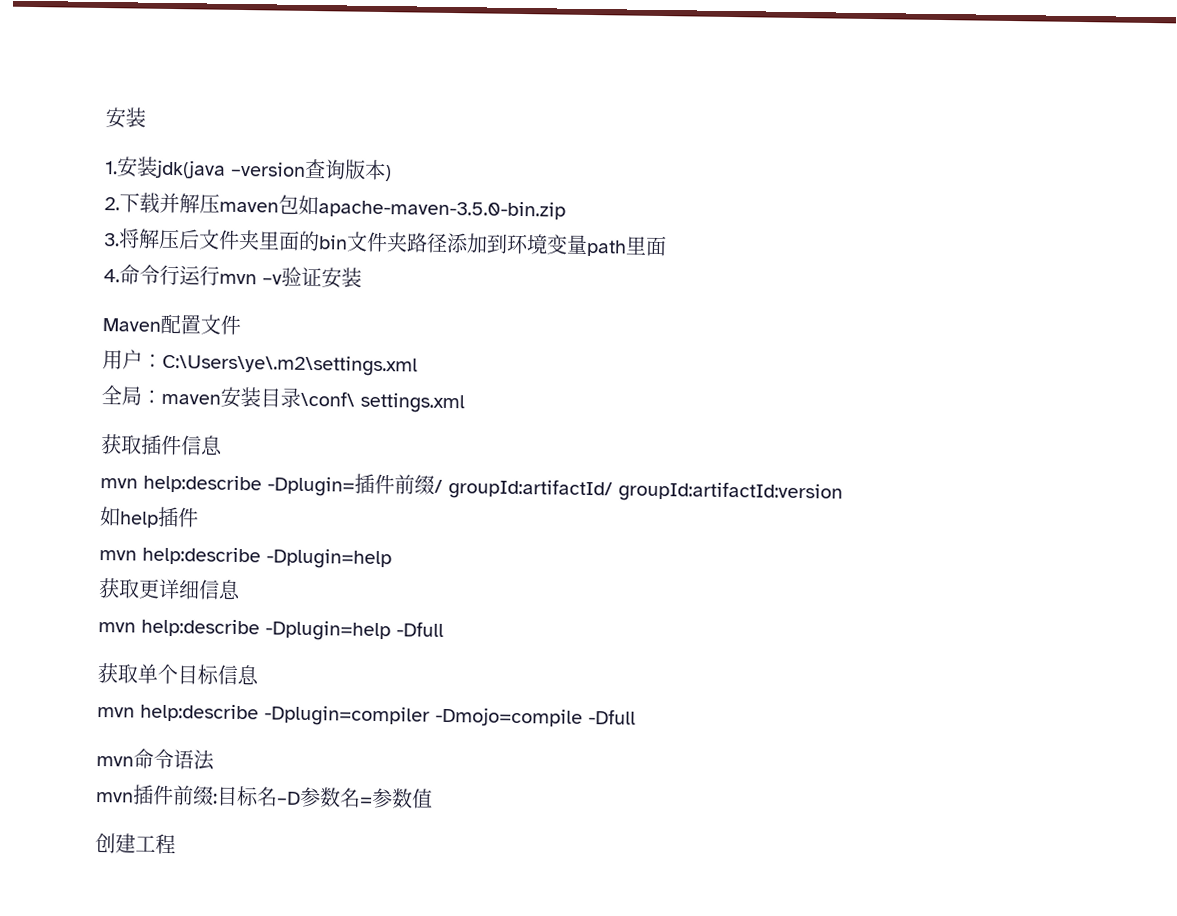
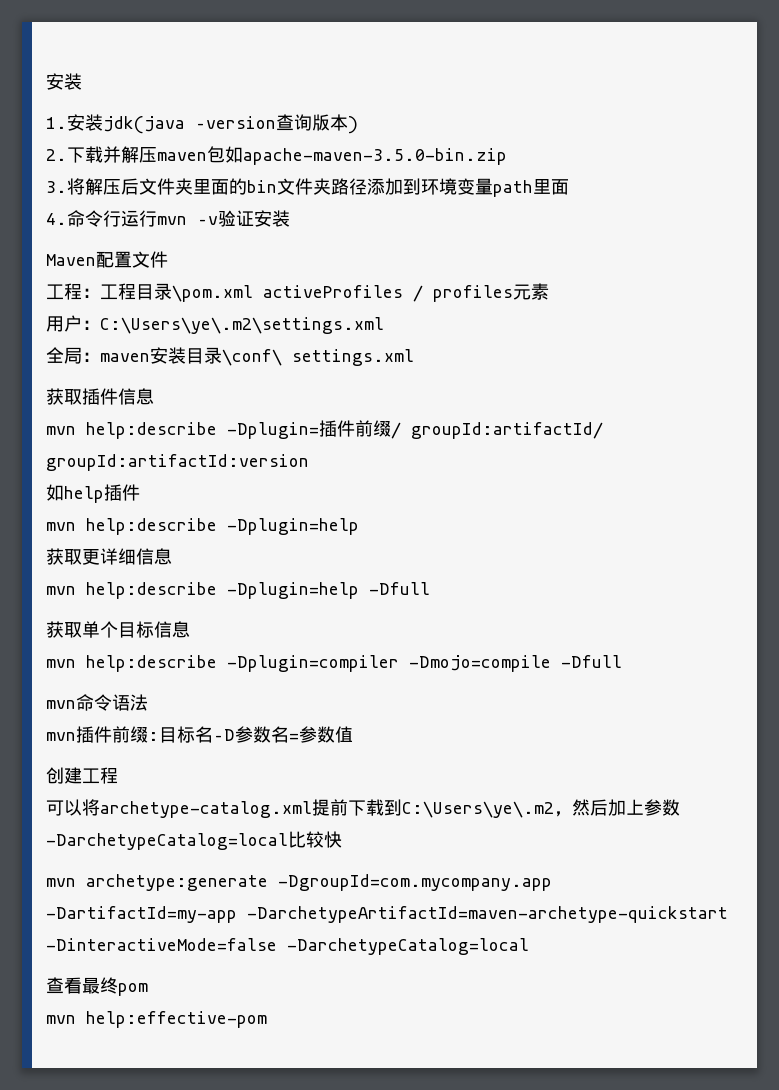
(242, 325) none -> [46,283,549,302] // 工程：工程目录\pom.xml activeProfiles / profiles元素
(176, 844) none -> [46,799,680,818] [46,831,342,850] [46,874,552,891] [46,906,728,923] [46,938,529,955] [46,977,148,996] [46,1011,267,1028] // 可以将archetype-catalog.xml提前下载到C:\Users\ye\.m2，然后加上参数-DarchetypeCatalog=local比较快 // mvn archetype:generate -DgroupId=com.mycompany.app -DartifactId=my-app -DarchetypeArtifactId=maven-archetype-quickstart -DinteractiveMode=false -DarchetypeCatalog=local // 查看最终pom // mvn help:effective-pom

